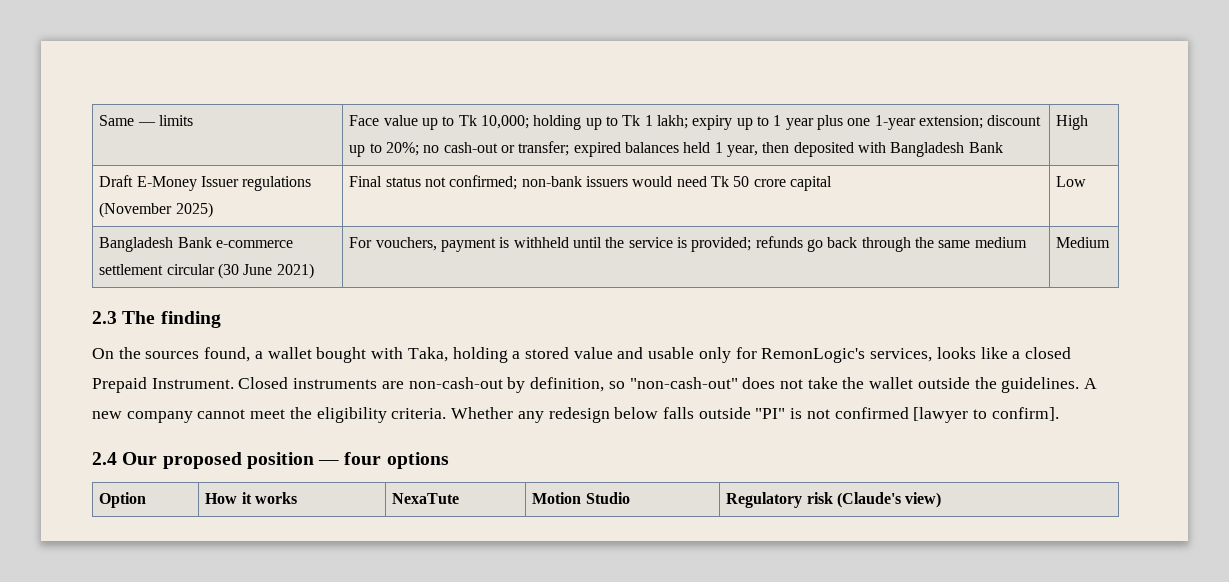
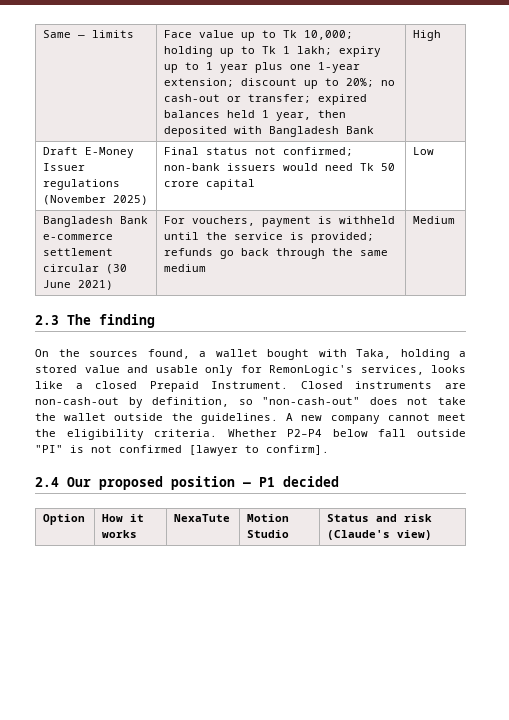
[517,407,694,423] any redesign below falls -> [287,429,407,437] P2–P4 below fall
[344,452,449,469] four options -> [259,476,339,487] P1 decided
[726,492,803,508] Regulatory -> [327,514,398,522] Status and

